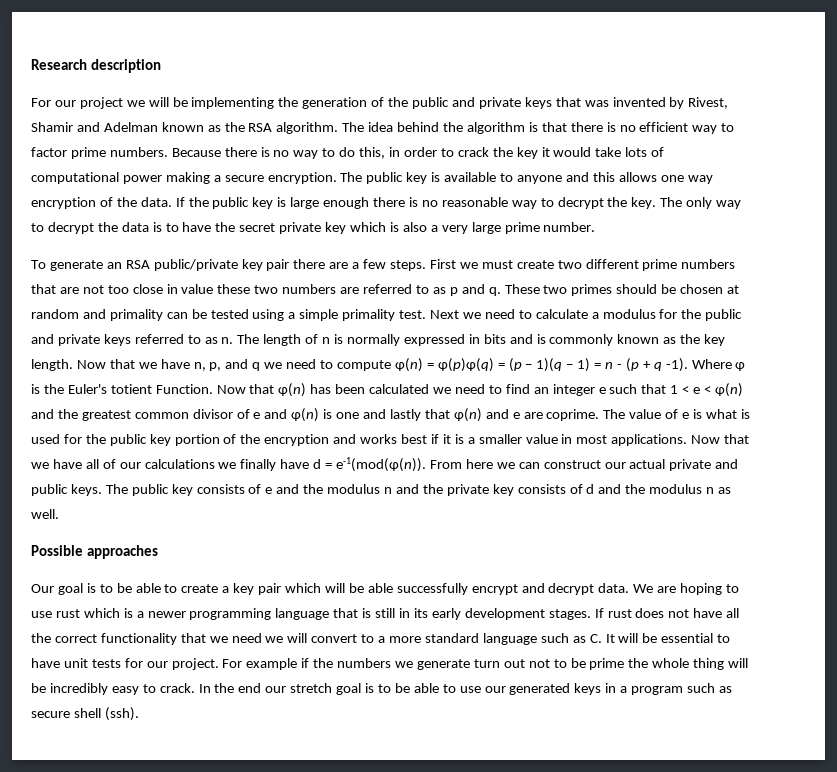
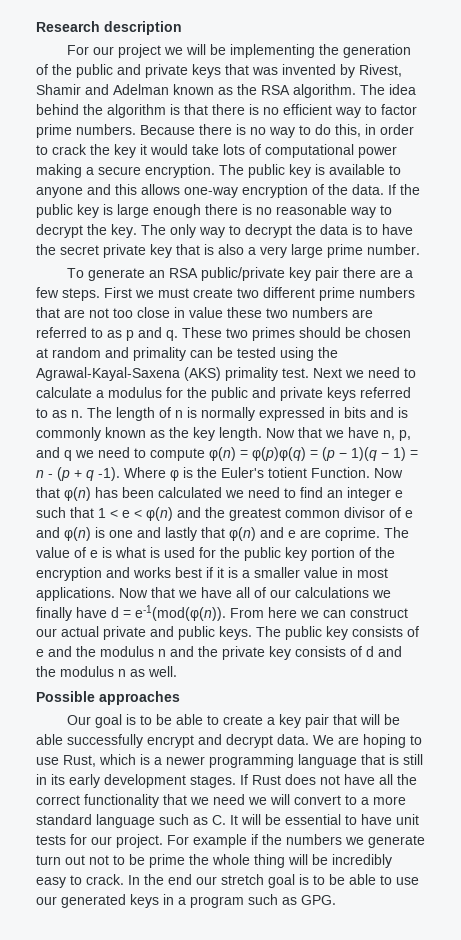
[660,175,713,184] one way -> [184,187,238,198] one-way
[350,222,387,232] which -> [176,244,200,255] that
[288,309,339,321] a simple -> [318,347,338,358] [36,367,221,381] the Agrawal-Kayal-Saxena (AKS)
[285,583,322,593] which -> [332,714,357,725] that
[55,609,80,618] rust -> [63,755,96,767] Rust,
[607,609,632,618] rust -> [252,775,281,785] Rust
[31,707,139,721] secure shell (ssh). -> [301,895,336,905] GPG.

